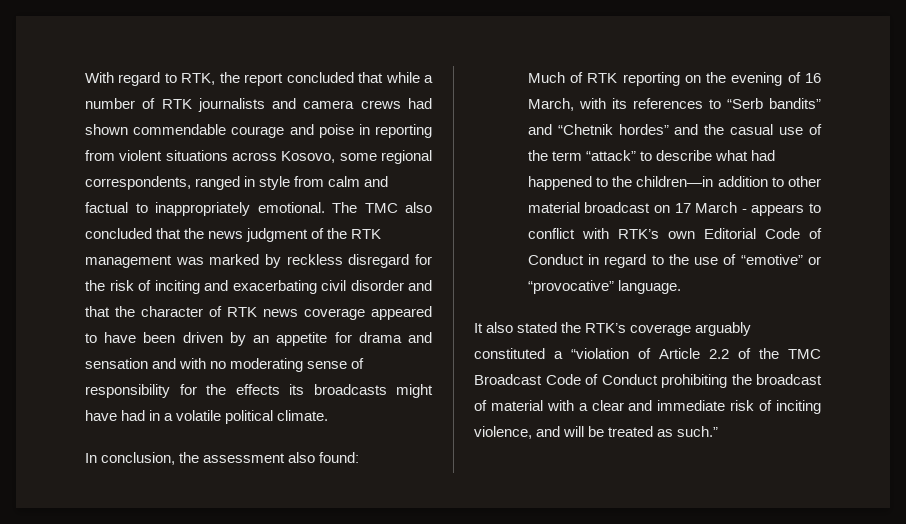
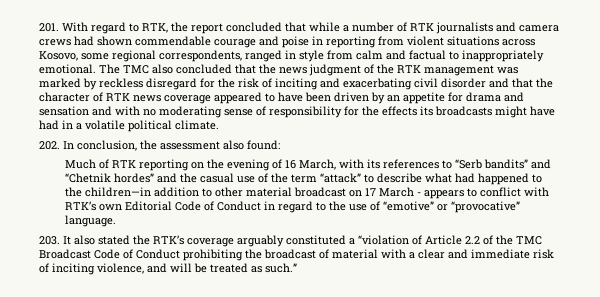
(85, 77) none -> [39,23,59,32] 201.
(329, 415) none -> [39,141,60,150] 202.
(681, 287) none -> [39,236,60,245] 203.

